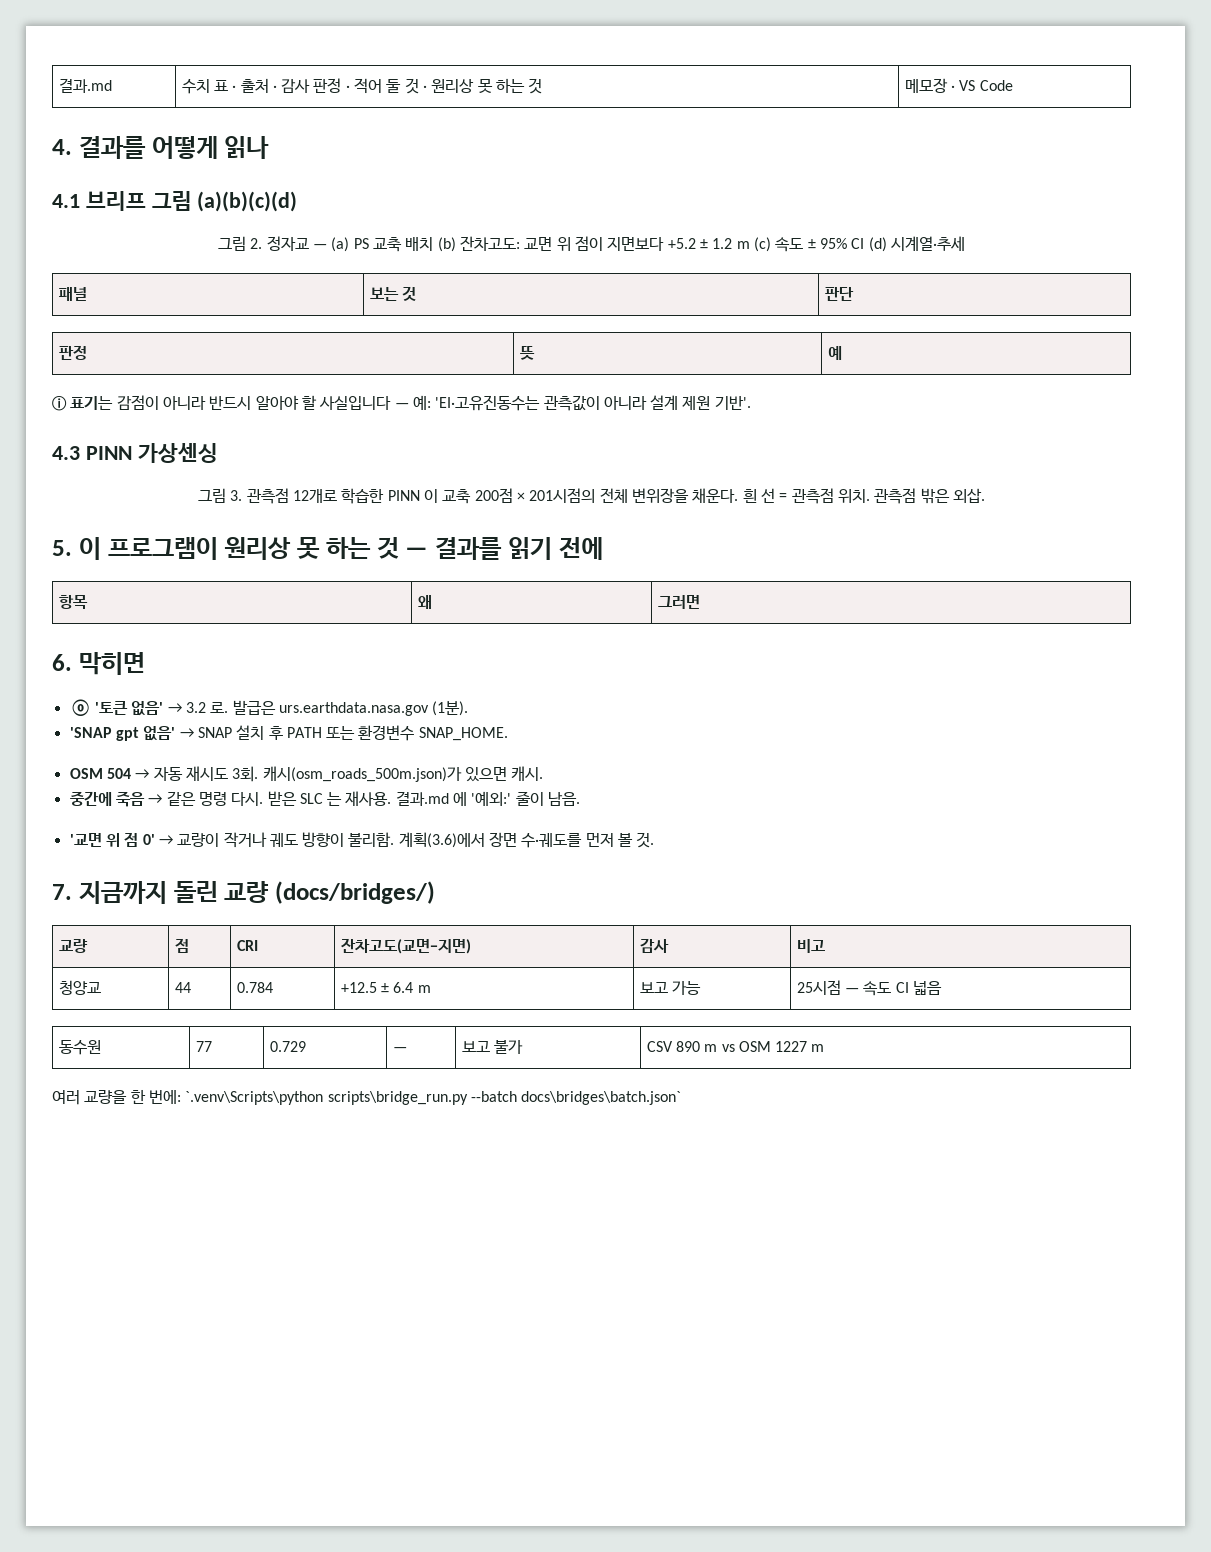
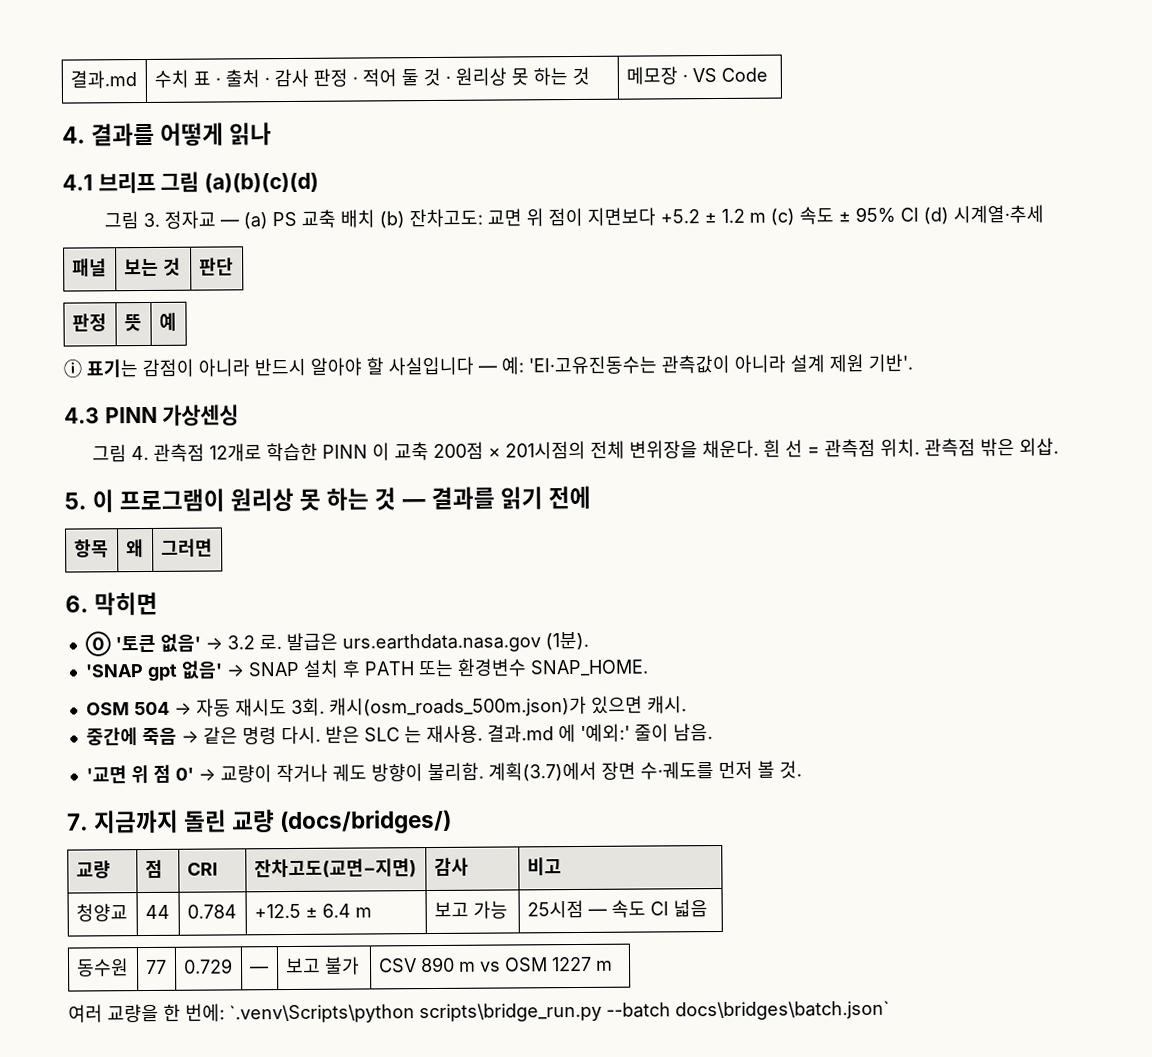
[250,238,263,249] 2. -> [142,212,160,228] 3.
[230,490,243,501] 3. -> [131,445,149,461] 4.
[398,832,485,848] 계획(3.6)에서 -> [487,761,597,782] 계획(3.7)에서

